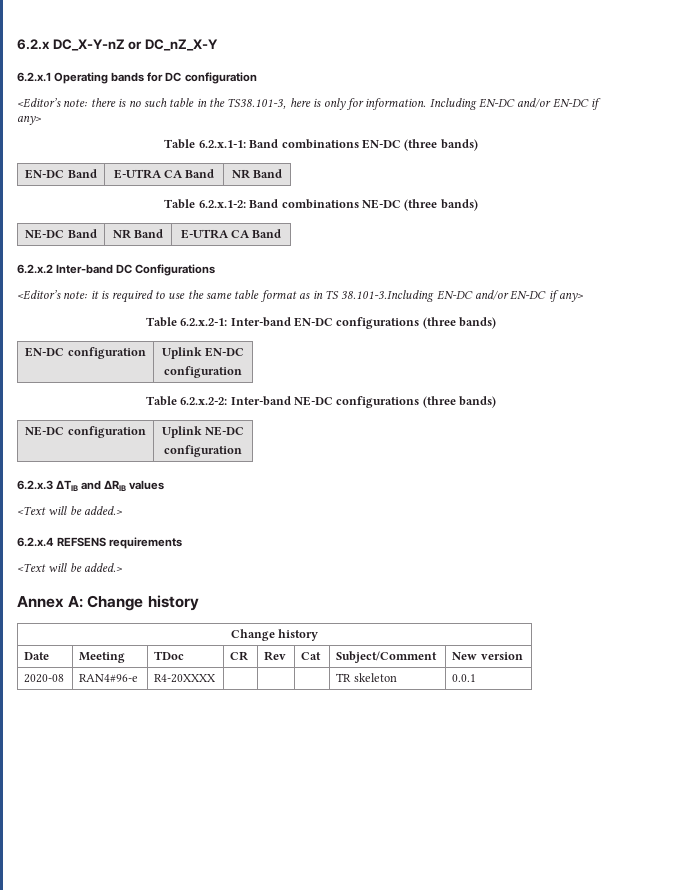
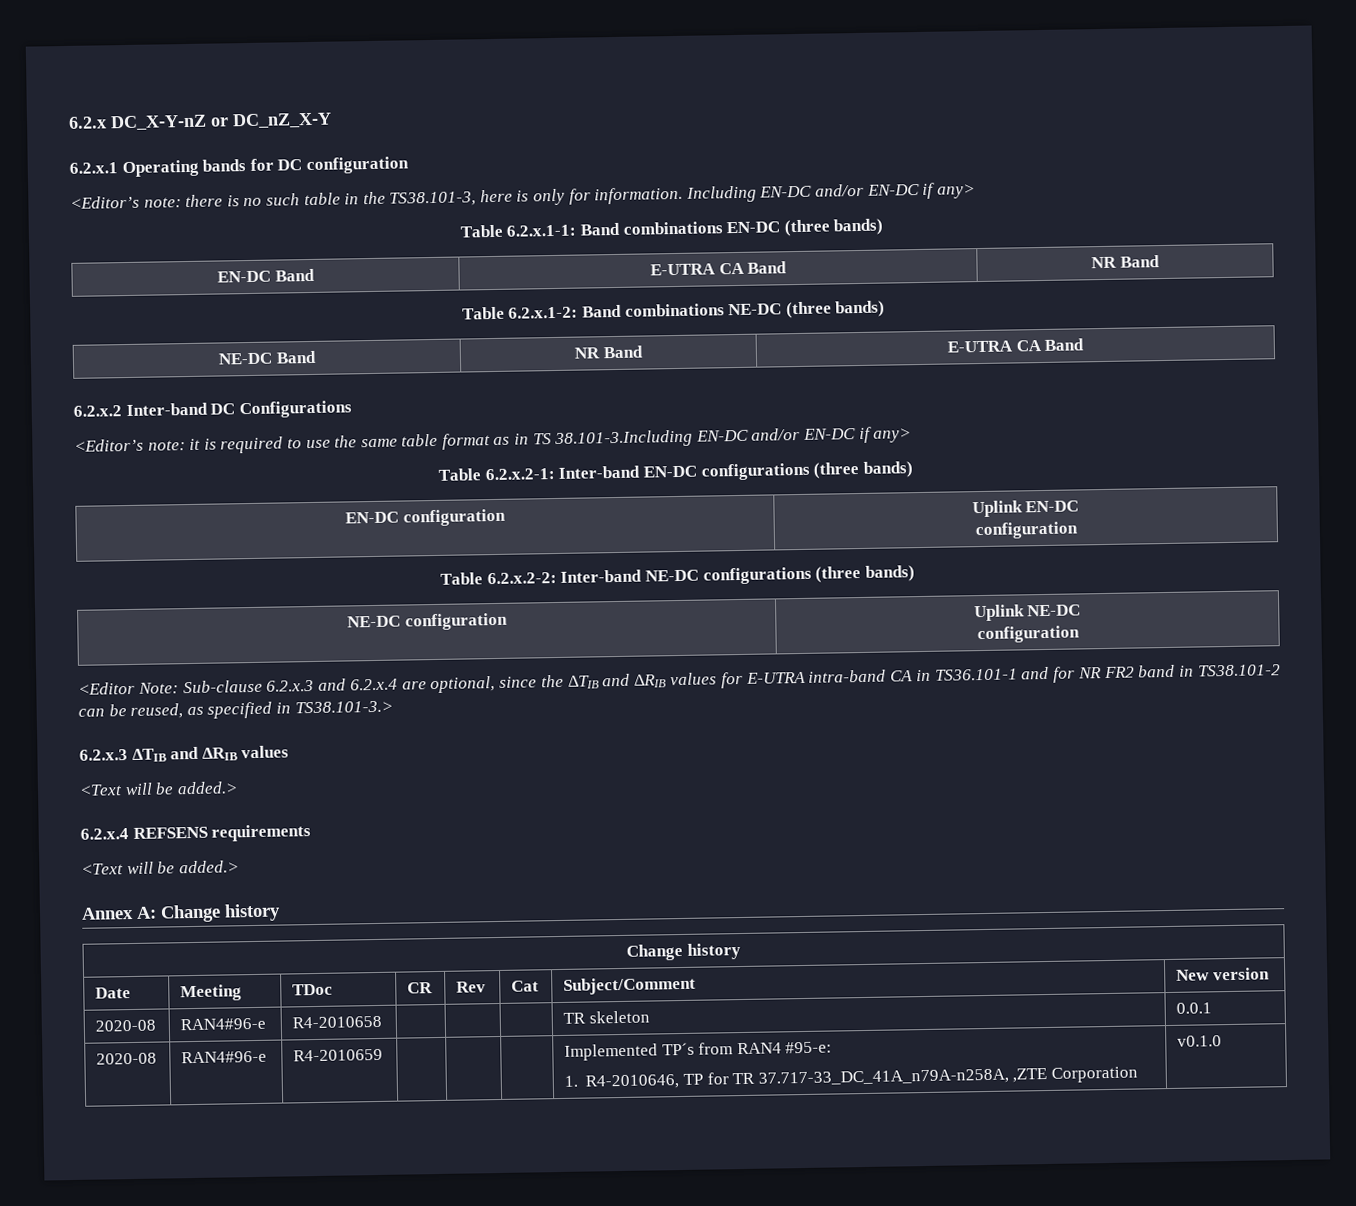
(242, 451) none -> [78,664,1281,695] [78,700,393,719] // <Editor Note: Sub-clause 6.2.x.3 and 6.2.x.4 are optional, since the ∆TIB and ∆RIB values for E-UTRA intra-band CA in TS36.101-1 and for NR FR2 band in TS38.101-2 can be reused, as specified in TS38.101-3.>
[154,674,217,683] R4-20XXXX -> [291,1015,382,1029] R4-2010658
(477, 678) none -> [95,1052,157,1065] [180,1050,267,1064] [292,1048,383,1062] [563,1041,833,1061] [563,1066,1138,1090] [1176,1035,1222,1047] // 2020-08 | RAN4#96-e | R4-2010659 | | | | Implemented TP´s from RAN4 #95-e: // 1. R4-2010646, TP for TR 37.717-33_DC_41A_n79A-n258A, ,ZTE Corporation | v0.1.0

